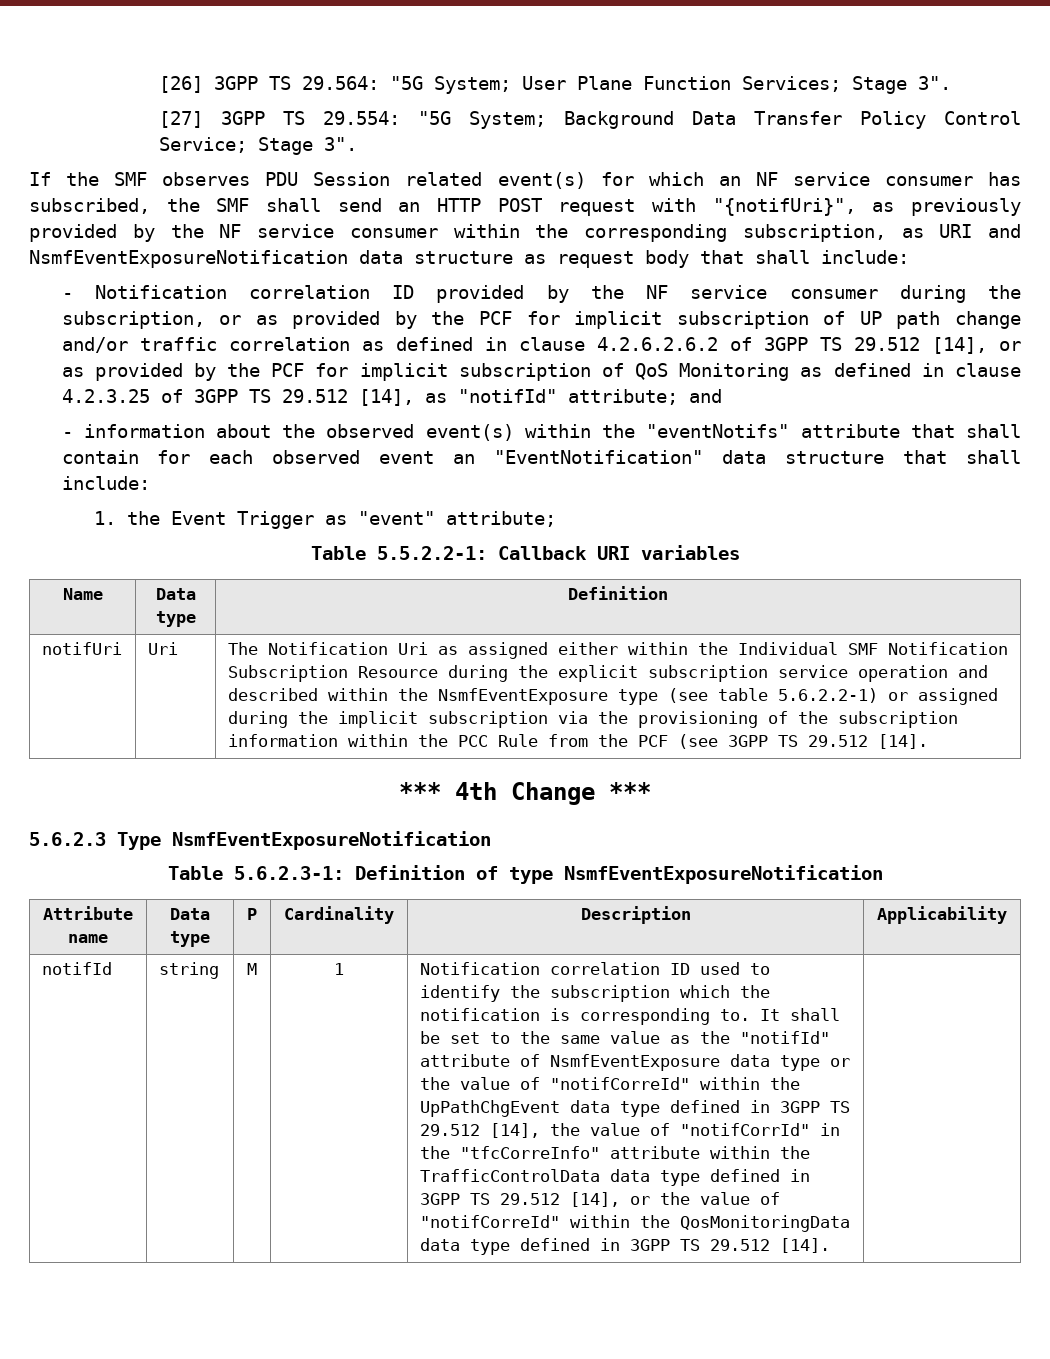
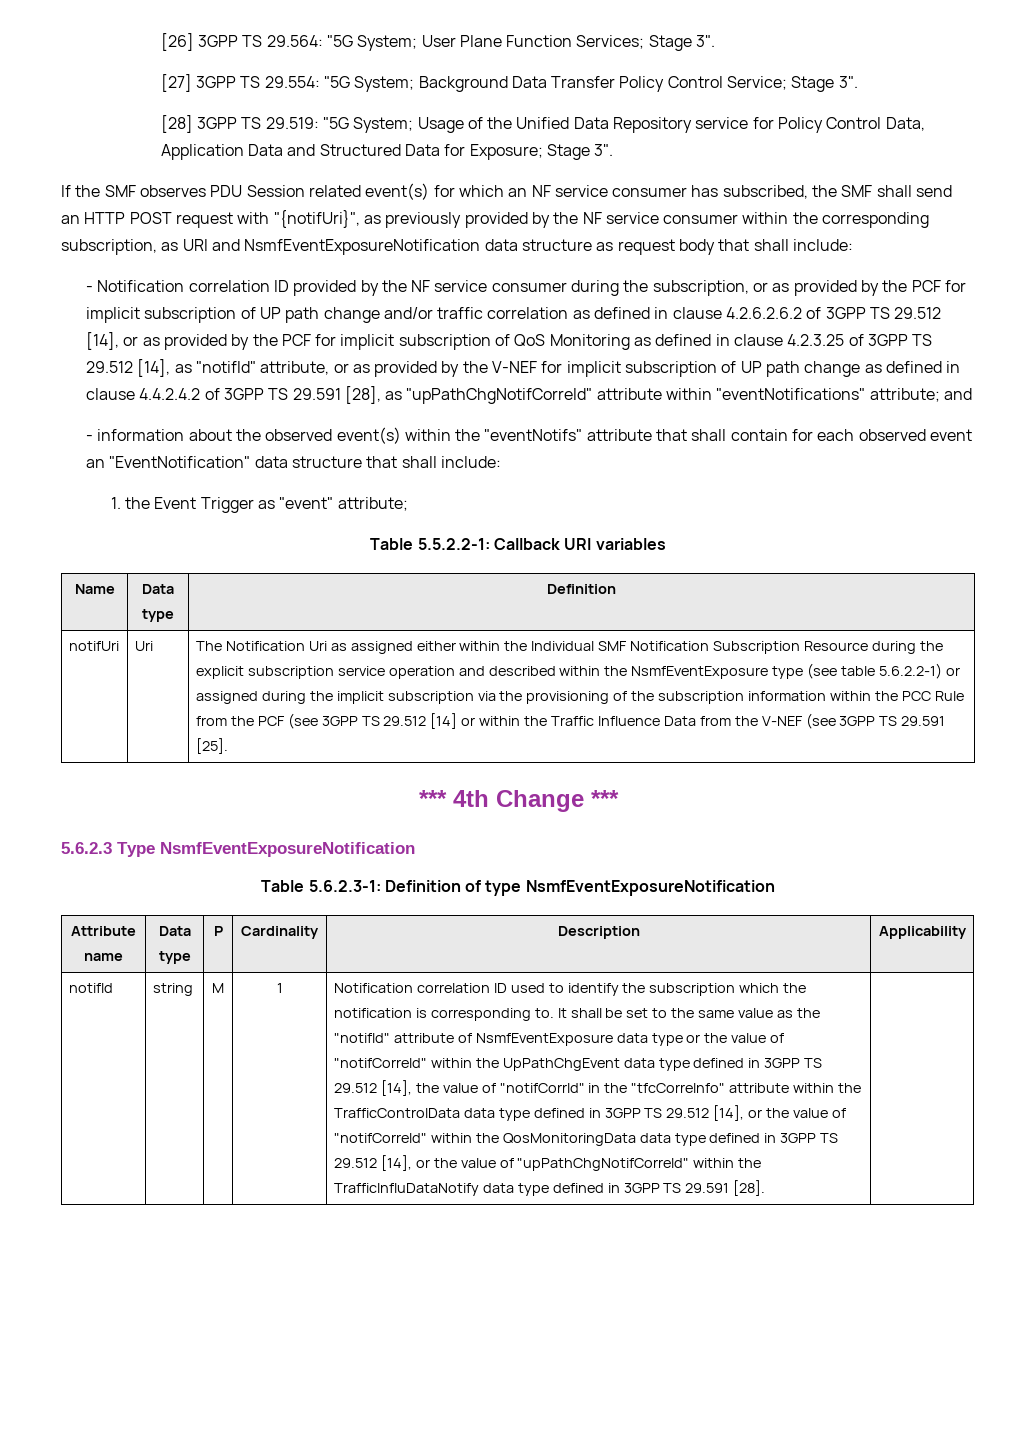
(358, 144) none -> [160,115,925,133] [160,144,614,160] // [28] 3GPP TS 29.519: "5G System; Usage of the Unified Data Repository service for Policy Control Data, Application Data and Structured Data for Exposure; Stage 3".
(557, 396) none -> [260,361,961,377] [85,386,866,404] attribute, or as provided by the V-NEF for implicit subscription of UP path change as defined in clause 4.4.2.4.2 of 3GPP TS 29.591 [28], as "upPathChgNotifCorreId" attribute within "eventNotifications"
[877,734,928,749] [14]. -> [430,713,946,729] [195,738,228,754] [14] or within the Traffic Influence Data from the V-NEF (see 3GPP TS 29.591 [25].
[779,1238,830,1253] [14]. -> [380,1155,762,1171] [333,1180,766,1196] [14], or the value of "upPathChgNotifCorreId" within the TrafficInfluDataNotify data type defined in 3GPP TS 29.591 [28].

